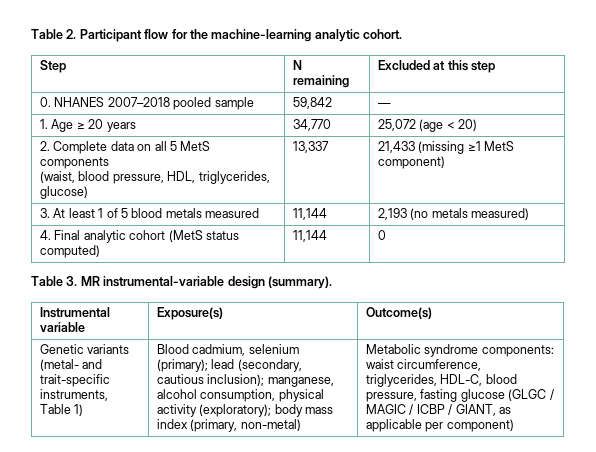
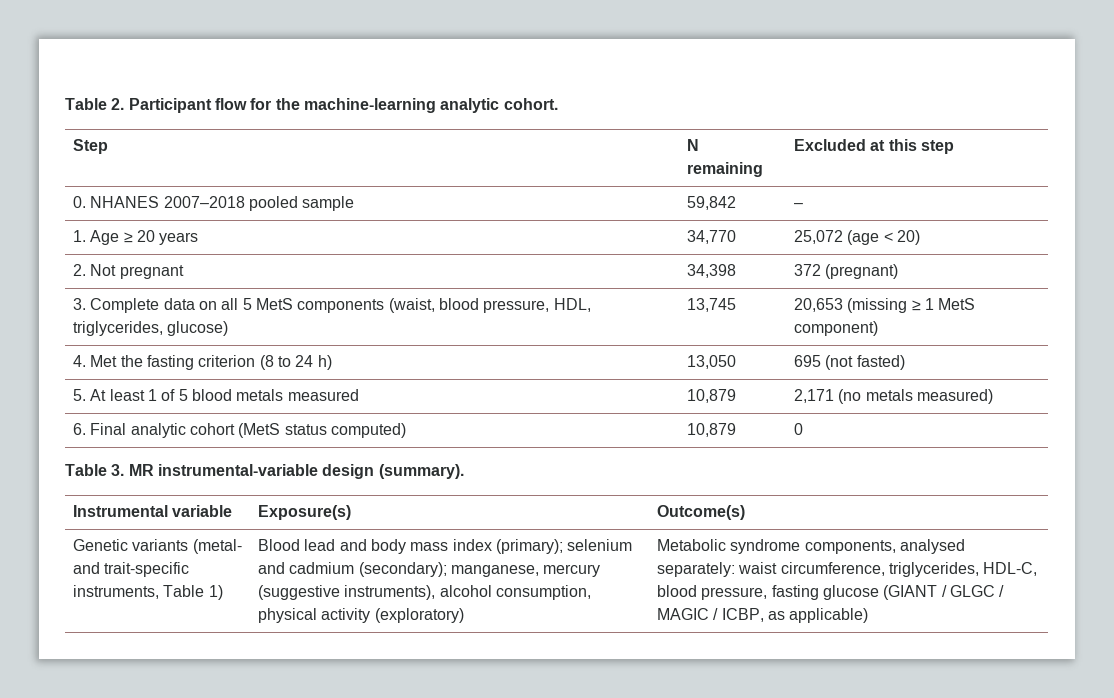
[378,103,392,107] — -> [794,203,804,208] –
(51, 146) none -> [90,264,184,279] [687,264,737,278] [794,264,899,279] [73,298,87,310] Not pregnant | 34,398 | 372 (pregnant) // 3.
(110, 163) // -> (385, 306) none
[293,141,330,153] [378,141,515,154] [378,156,446,169] [40,208,51,218] 13,337 | 21,433 (missing ≥1 MetS component) // 3. -> [687,298,737,312] [794,298,976,313] [794,321,879,336] [73,355,332,370] [687,355,737,369] [794,355,905,370] [73,389,87,401] 13,745 | 20,653 (missing ≥ 1 MetS component) // 4. Met the fasting criterion (8 to 24 h) | 13,050 | 695 (not fasted) // 5.
[293,208,328,220] [378,208,408,220] 11,144 | 2,193 -> [687,389,737,403] [794,389,835,403] 10,879 | 2,171
[40,230,52,240] 4. -> [73,423,87,435] 6.
[293,230,328,242] 11,144 -> [687,423,737,437] 10,879
[192,344,299,356] [157,359,302,372] [157,374,334,387] [157,389,324,402] [157,404,334,417] [157,419,301,432] cadmium, selenium (primary); lead (secondary, cautious inclusion); manganese, alcohol consumption, physical activity (exploratory); body mass index (primary, non-metal) -> [304,539,633,554] [258,562,601,577] [258,585,592,600] [258,608,464,623] lead and body mass index (primary); selenium and cadmium (secondary); manganese, mercury (suggestive instruments), alcohol consumption, physical activity (exploratory)
[481,345,554,357] components: -> [804,539,966,554] [657,562,736,577] components, analysed separately:
[508,389,554,401] [366,404,511,416] [366,419,514,432] (GLGC / MAGIC / ICBP / GIANT, as applicable per component) -> [883,585,1005,600] [657,608,869,623] (GIANT / GLGC / MAGIC / ICBP, as applicable)

